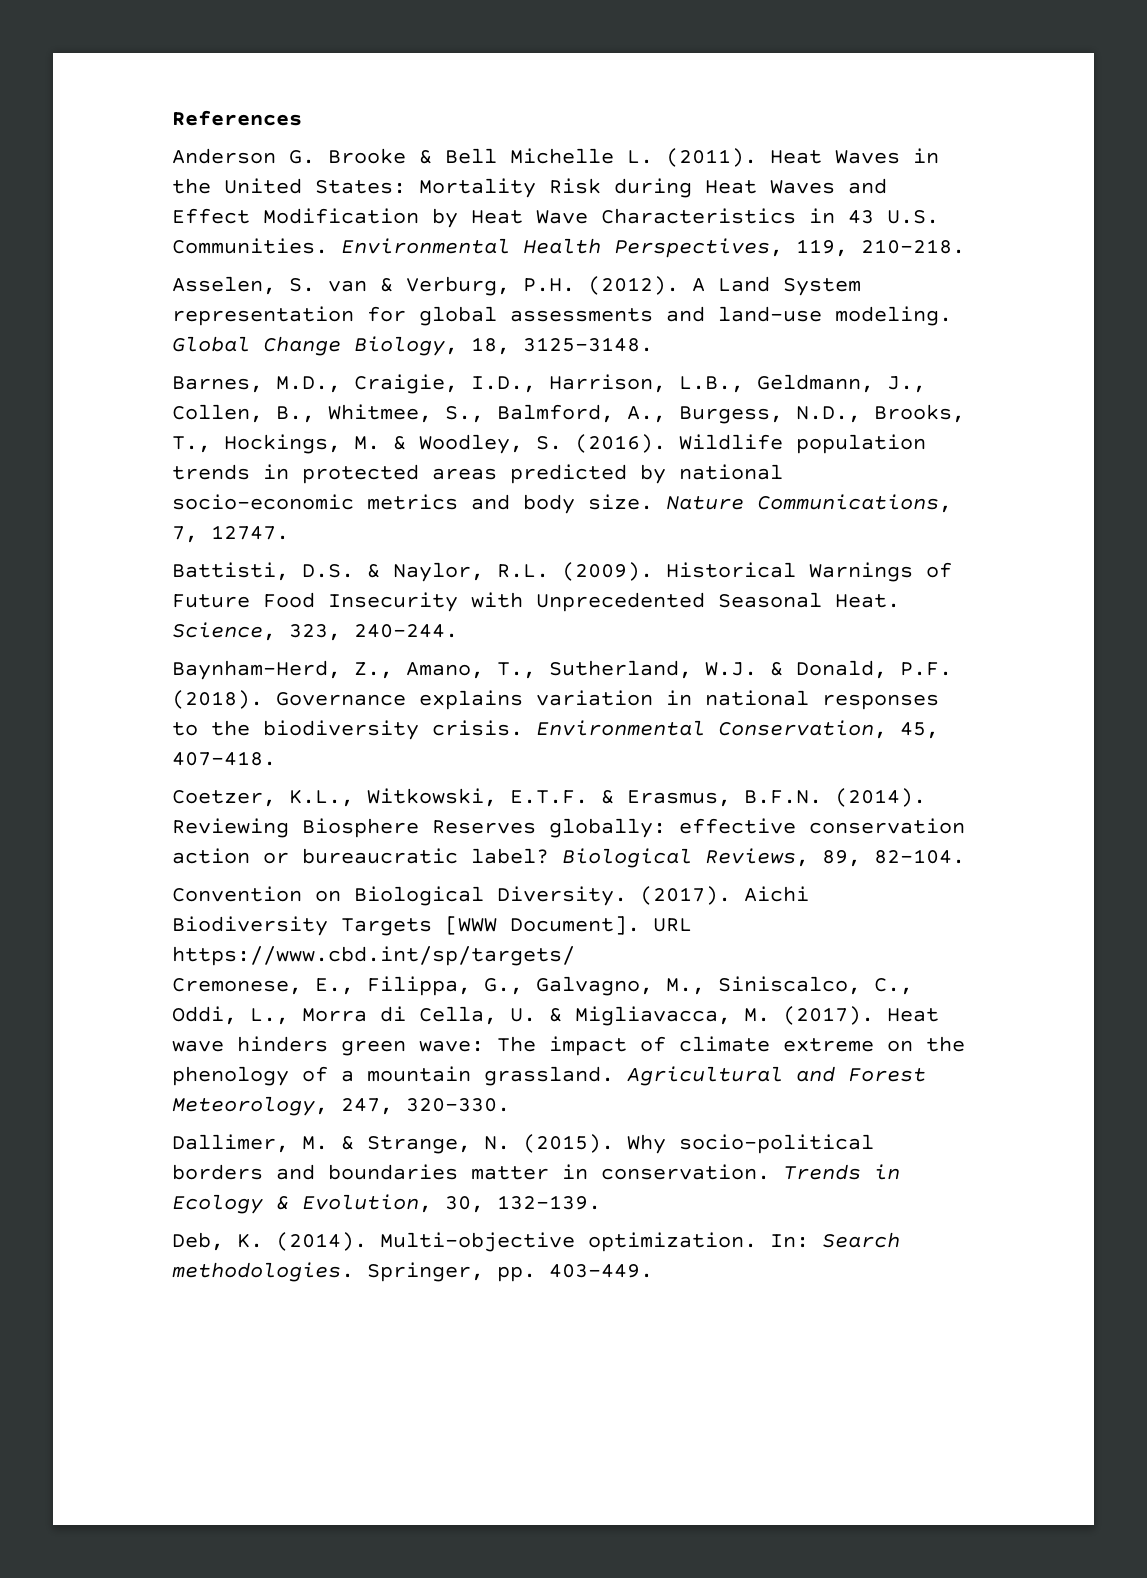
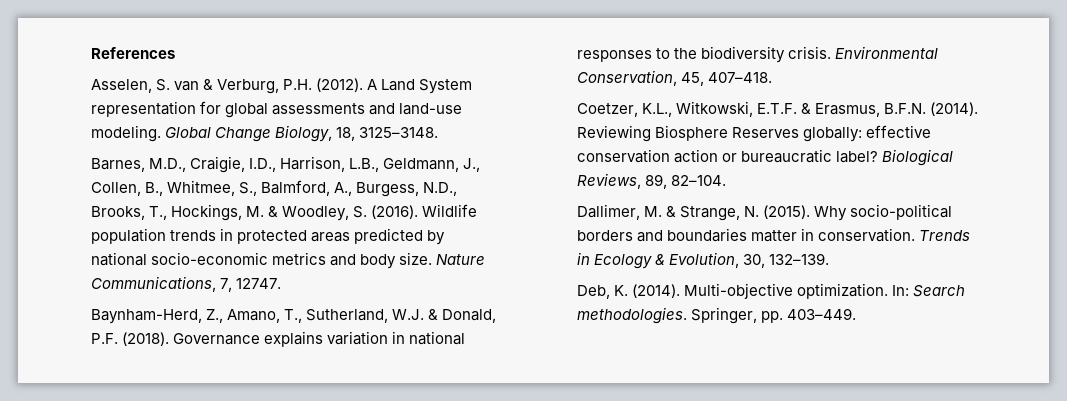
[172,148,940,167] [172,178,888,198] [172,208,940,228] [172,238,966,258] // Anderson G. Brooke & Bell Michelle L. (2011). Heat Waves in the United States: Mortality Risk during Heat Waves and Effect Modification by Heat Wave Characteristics in 43 U.S. Communities. Environmental Health Perspectives, 119, 210–218. -> (175, 53) none
[172,562,953,582] [172,592,901,612] [172,622,459,641] // Battisti, D.S. & Naylor, R.L. (2009). Historical Warnings of Future Food Insecurity with Unprecedented Seasonal Heat. Science, 323, 240–244. -> (281, 283) none
[172,886,810,906] [172,916,693,936] [172,946,576,966] [172,976,914,996] [172,1006,940,1026] [172,1036,966,1056] [172,1066,927,1086] [172,1096,511,1116] // Convention on Biological Diversity. (2017). Aichi Biodiversity Targets [WWW Document]. URL https://www.cbd.int/sp/targets/ // Cremonese, E., Filippa, G., Galvagno, M., Siniscalco, C., Oddi, L., Morra di Cella, U. & Migliavacca, M. (2017). Heat wave hinders green wave: The impact of climate extreme on the phenology of a mountain grassland. Agricultural and Forest Meteorology, 247, 320–330. -> (726, 180) none

